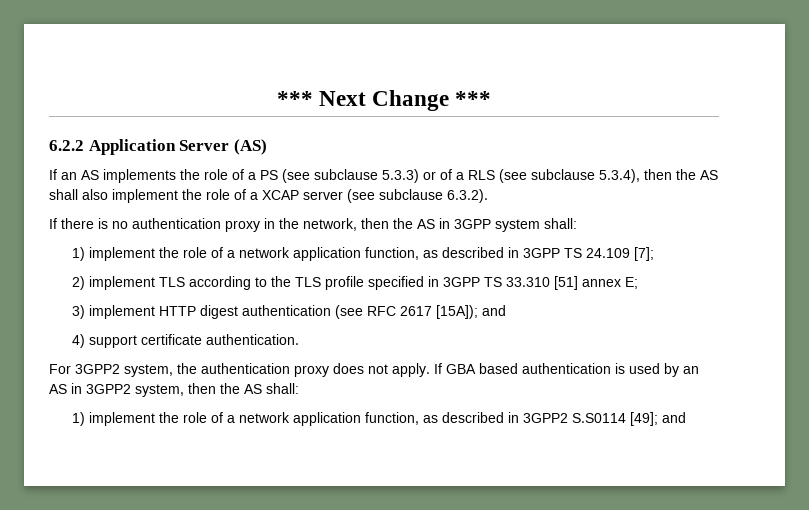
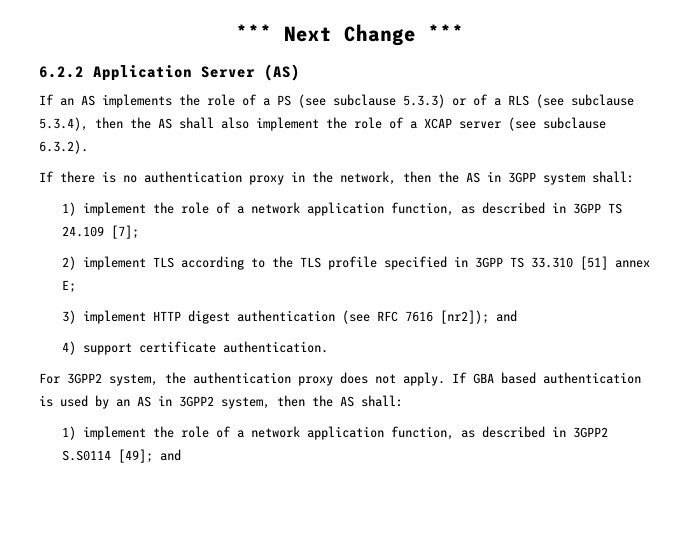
[399,305,478,319] 2617 [15A]); -> [405,310,490,324] 7616 [nr2]);

